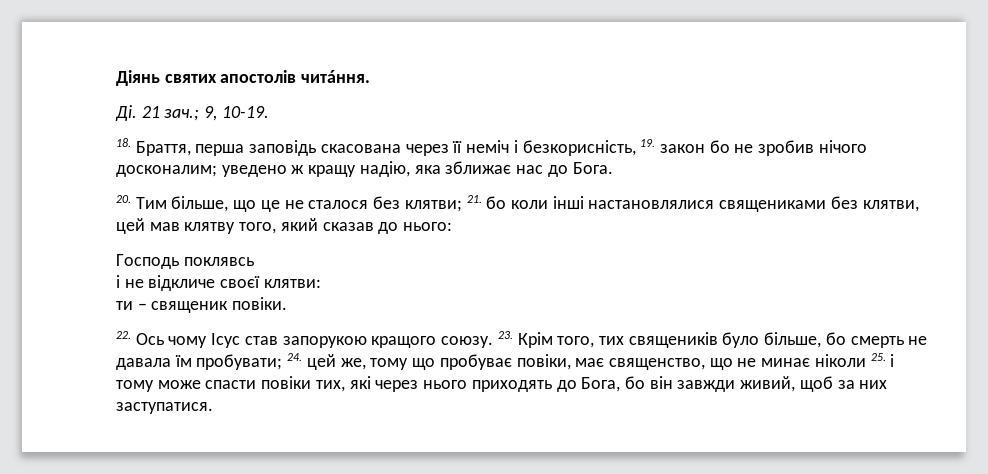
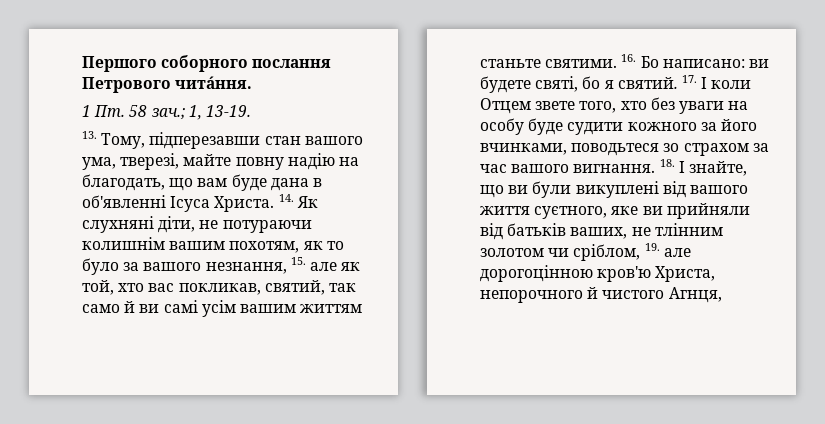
[116,70,371,86] [115,105,269,121] [116,138,867,156] [116,161,613,177] [116,195,919,212] [116,218,453,234] [116,254,254,269] [116,275,321,291] [116,297,288,313] [116,331,928,348] [116,353,895,370] [116,376,888,392] [116,402,213,414] Діянь святих апостолів читáння. // Ді. 21 зач.; 9, 10-19. // 18. Браття, перша заповідь скасована через її неміч і безкорисність, 19. закон бо не зробив нічого досконалим; уведено ж кращу надію, яка зближає нас до Бога. // 20. Тим більше, що це не сталося без клятви; 21. бо коли інші настановлялися священиками без клятви, цей мав клятву того, який сказав до нього: // Господь поклявсь // і не відкличе своєї клятви: // ти – священик повіки. // 22. Ось чому Ісус став запорукою кращого союзу. 23. Крім того, тих священиків було більше, бо смерть не давала їм пробувати; 24. цей же, тому що пробуває повіки, має священство, що не минає ніколи 25. і тому може спасти повіки тих, які через нього приходять до Бога, бо він завжди живий, щоб за них заступатися. -> [82,55,332,72] [82,76,253,93] [82,105,251,120] [82,131,363,149] [82,153,359,170] [82,174,322,191] [82,194,318,212] [82,216,312,233] [82,237,344,253] [82,257,361,275] [82,280,356,295] [82,300,363,317] [480,54,769,68] [480,75,752,93] [480,97,749,114] [480,118,757,135] [480,143,769,156] [480,159,747,176] [480,181,748,198] [480,203,750,219] [480,223,723,240] [480,243,691,261] [480,265,716,282] [480,287,722,303] Першого соборного послання Петрового читáння. // 1 Пт. 58 зач.; 1, 13-19. // 13. Тому, підперезавши стан вашого ума, тверезі, майте повну надію на благодать, що вам буде дана в об'явленні Ісуса Христа. 14. Як слухняні діти, не потураючи колишнім вашим похотям, як то було за вашого незнання, 15. але як той, хто вас покликав, святий, так само й ви самі усім вашим життям станьте святими. 16. Бо написано: ви будете святі, бо я святий. 17. І коли Отцем звете того, хто без уваги на особу буде судити кожного за його вчинками, поводьтеся зо страхом за час вашого вигнання. 18. І знайте, що ви були викуплені від вашого життя суєтного, яке ви прийняли від батьків ваших, не тлінним золотом чи сріблом, 19. але дорогоцінною кров'ю Христа, непорочного й чистого Агнця,

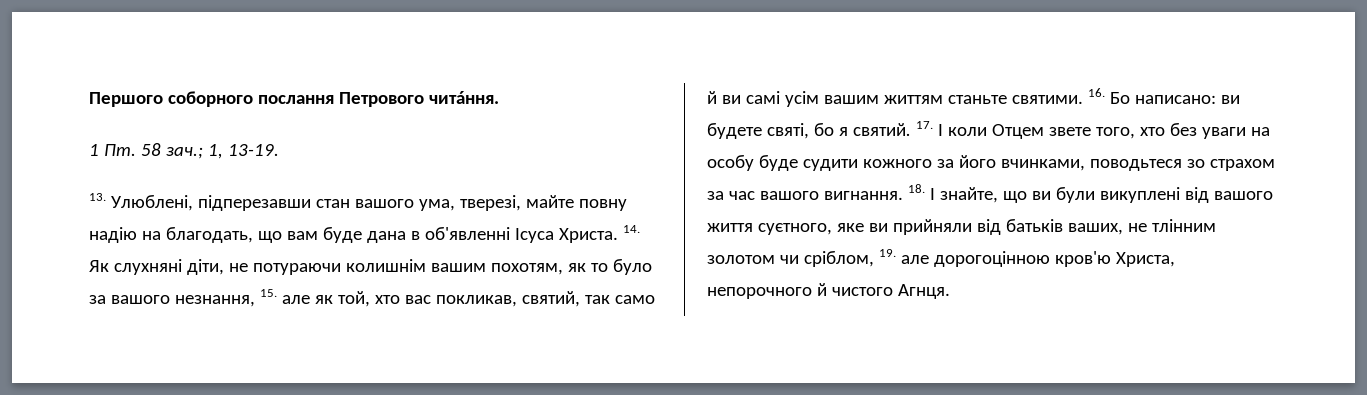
[101,133,146,149] Тому, -> [110,195,193,211] Улюблені,
[668,287,722,303] Агнця, -> [897,284,950,299] Агнця.

